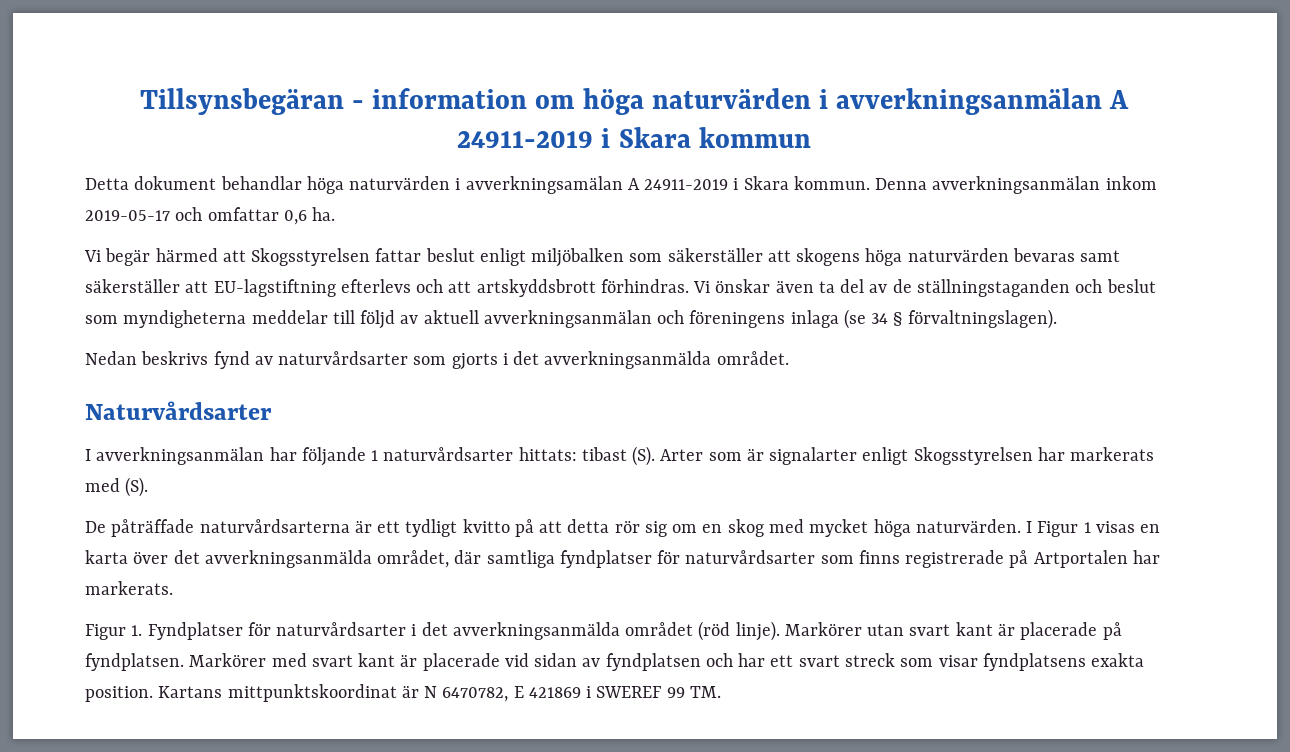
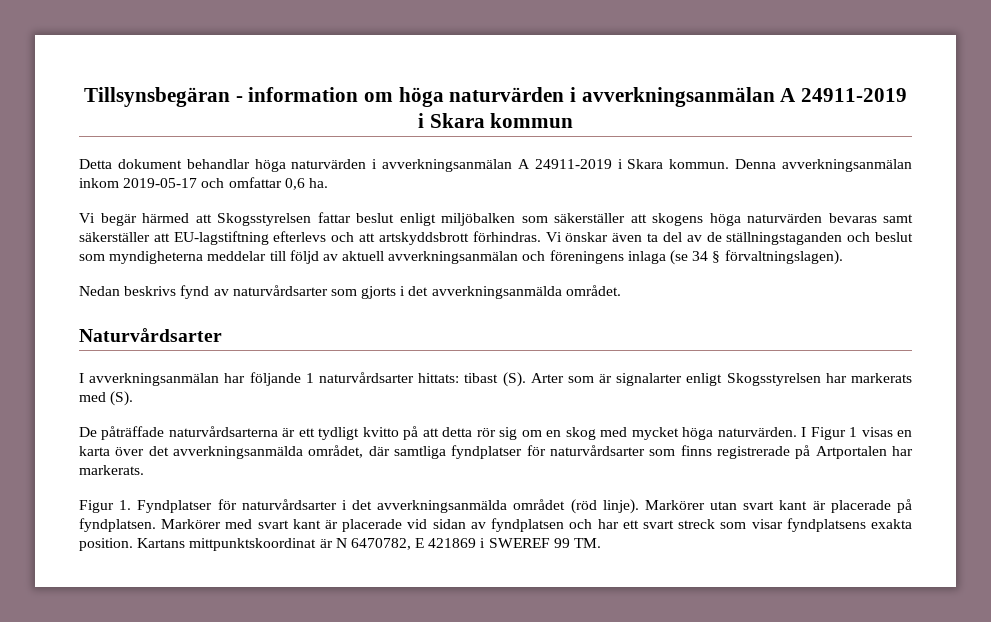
[465,176,623,194] avverkningsamälan -> [382,159,513,172] avverkningsanmälan

